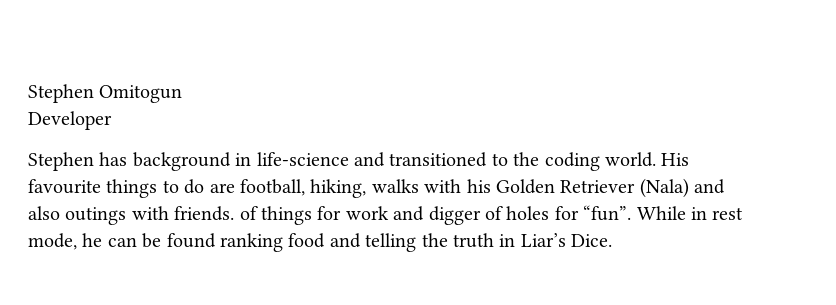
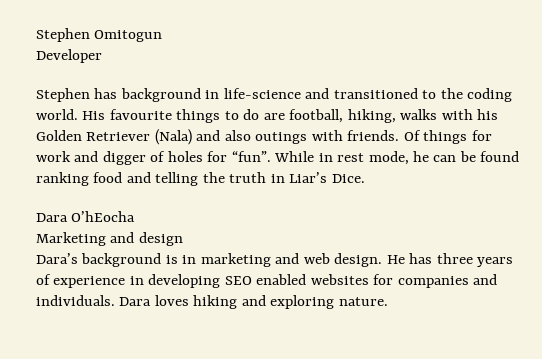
[239,206,258,220] of -> [403,130,421,141] Of
(613, 240) none -> [36,211,136,222] [36,232,183,246] [36,253,514,267] [36,274,498,288] [36,295,388,309] // Dara O’hEocha // Marketing and design // Dara’s background is in marketing and web design. He has three years of experience in developing SEO enabled websites for companies and individuals. Dara loves hiking and exploring nature.

